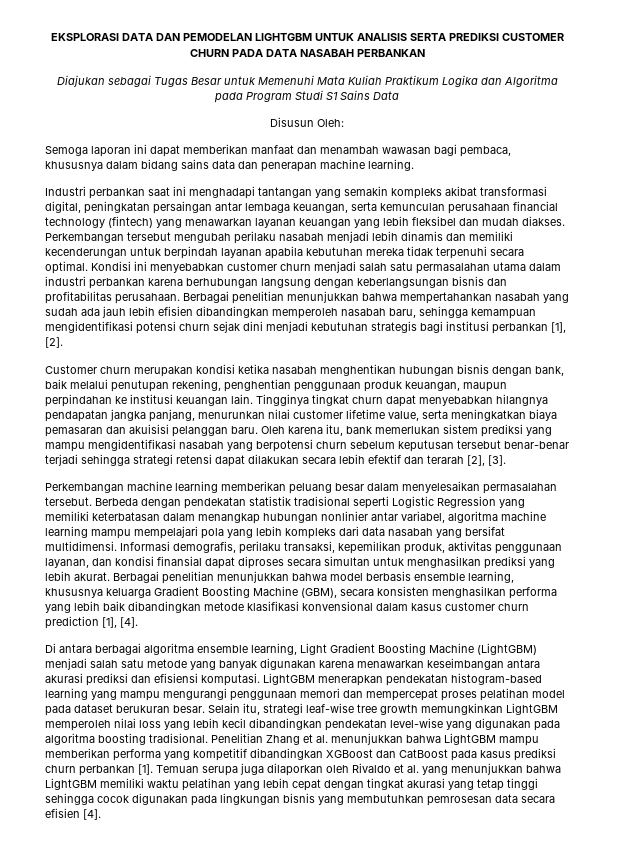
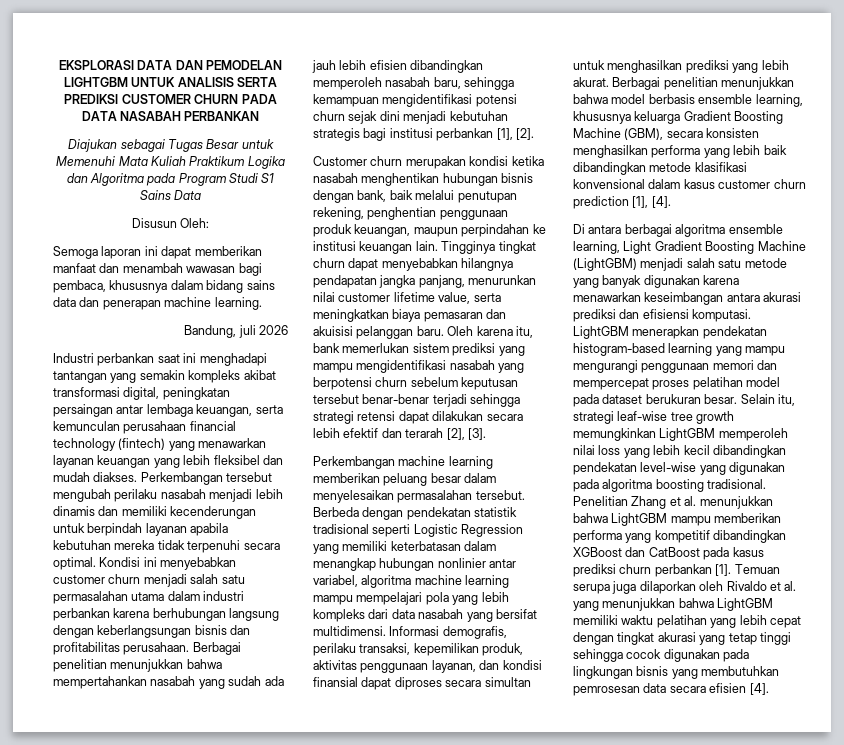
(414, 165) none -> [184,325,288,338] // Bandung, juli 2026

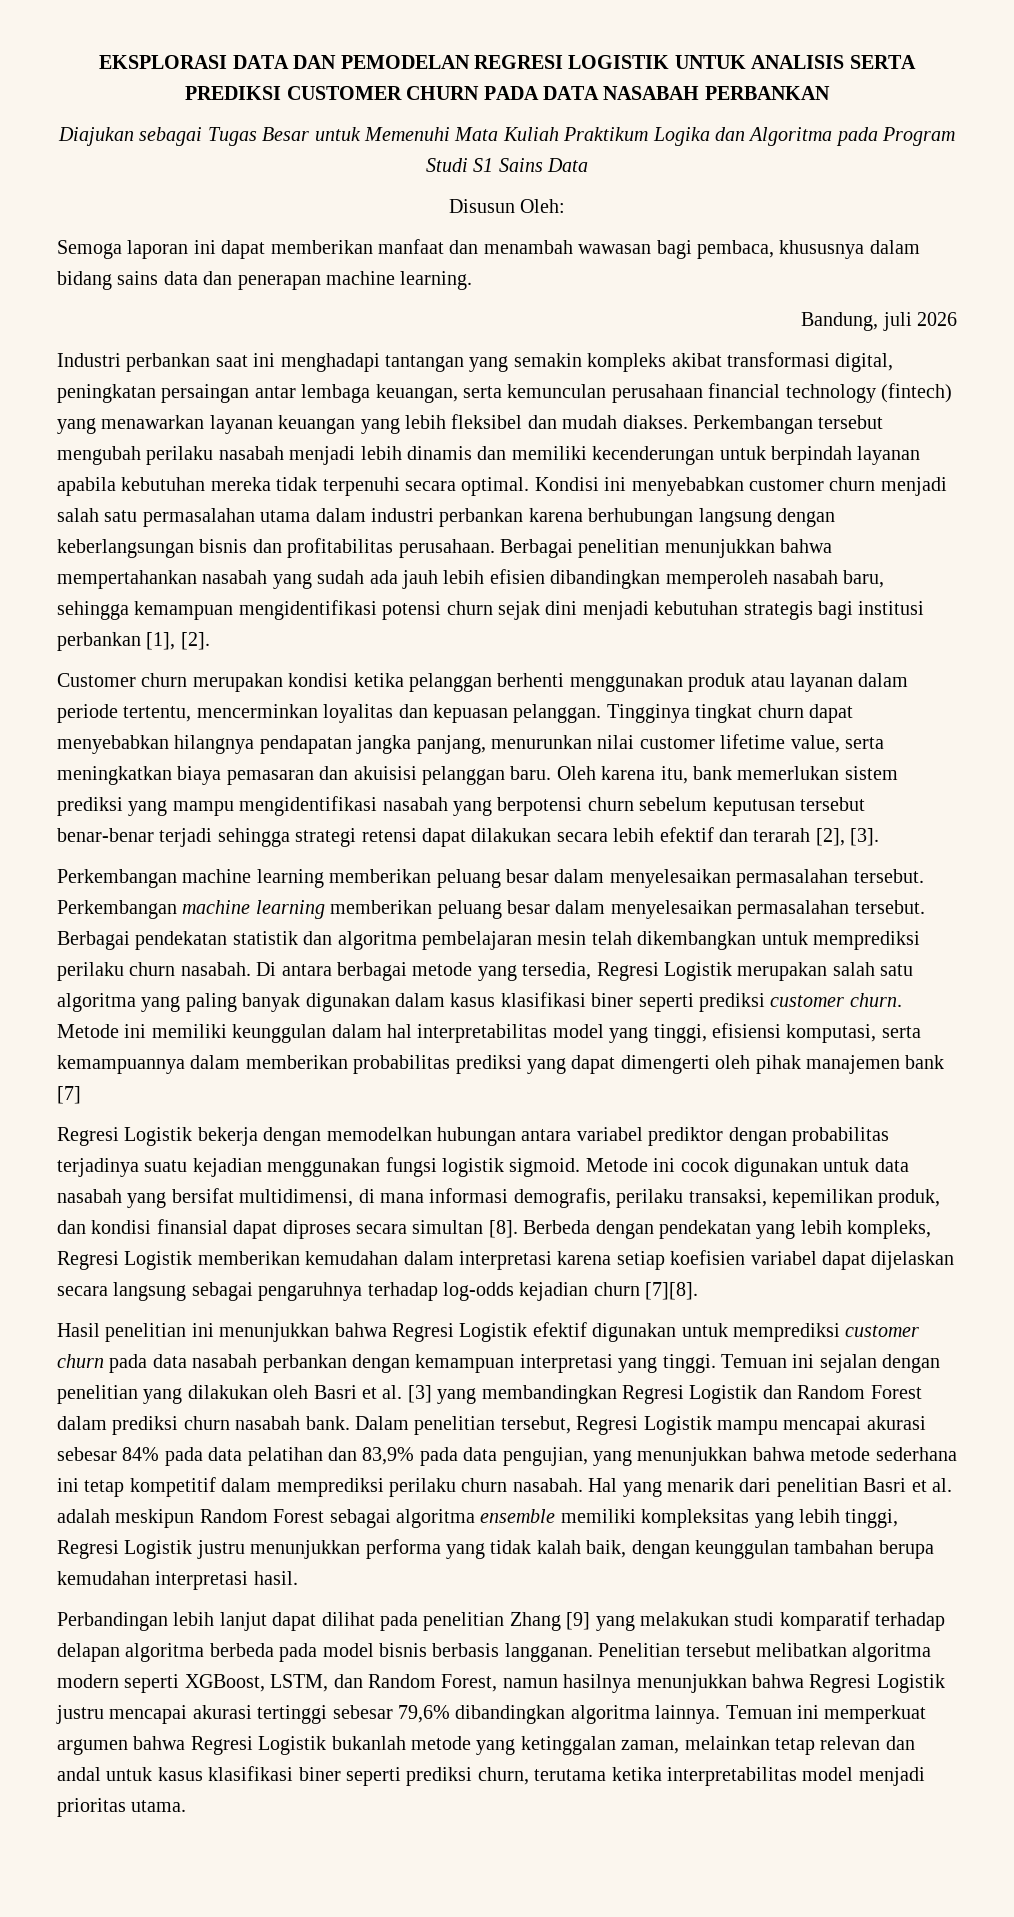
[63,77,128,87] LIGHTGBM -> [473,55,670,69] REGRESI LOGISTIK
[313,173,534,186] [313,190,517,203] [313,207,508,220] [313,224,546,237] [313,241,438,254] nasabah menghentikan hubungan bisnis dengan bank, baik melalui penutupan rekening, penghentian penggunaan produk keuangan, maupun perpindahan ke institusi keuangan lain. -> [409,673,909,692] [57,704,602,723] pelanggan berhenti menggunakan produk atau layanan dalam periode tertentu, mencerminkan loyalitas dan kepuasan pelanggan.
[313,507,518,520] [313,524,524,537] [313,541,497,554] [313,558,517,571] [313,575,510,588] [313,592,509,605] [313,609,537,622] [313,626,440,636] Berbeda dengan pendekatan statistik tradisional seperti Logistic Regression yang memiliki keterbatasan dalam menangkap hubungan nonlinier antar variabel, algoritma machine learning mampu mempelajari pola yang lebih kompleks dari data nasabah yang bersifat multidimensi. Informasi -> [57,900,925,919] [57,931,920,950] [57,962,914,981] [57,992,902,1012] [57,1023,921,1043] [57,1055,945,1074] [57,1086,81,1104] [57,1127,889,1146] [57,1157,909,1177] [57,1188,509,1208] Perkembangan machine learning memberikan peluang besar dalam menyelesaikan permasalahan tersebut. Berbagai pendekatan statistik dan algoritma pembelajaran mesin telah dikembangkan untuk memprediksi perilaku churn nasabah. Di antara berbagai metode yang tersedia, Regresi Logistik merupakan salah satu algoritma yang paling banyak digunakan dalam kasus klasifikasi biner seperti prediksi customer churn. Metode ini memiliki keunggulan dalam hal interpretabilitas model yang tinggi, efisiensi komputasi, serta kemampuannya dalam memberikan probabilitas prediksi yang dapat dimengerti oleh pihak manajemen bank [7] // Regresi Logistik bekerja dengan memodelkan hubungan antara variabel prediktor dengan probabilitas terjadinya suatu kejadian menggunakan fungsi logistik sigmoid. Metode ini cocok digunakan untuk data nasabah yang bersifat multidimensi, di mana informasi
[313,660,476,673] aktivitas penggunaan layanan, -> (941, 1198) none
[573,60,789,73] [573,77,795,90] [573,94,803,107] [573,111,784,124] [573,128,760,140] [573,145,787,158] [573,162,747,175] [573,179,806,189] [573,196,671,209] [573,224,783,237] [573,241,806,254] [573,258,787,271] [573,275,740,288] [573,292,802,305] [573,309,752,322] [573,326,767,339] [573,343,786,356] [573,360,778,373] [573,377,781,390] [573,394,795,407] [573,411,735,424] [573,428,788,441] [573,445,786,458] [573,462,786,475] [573,479,767,492] [573,496,773,509] [573,513,782,526] [573,530,787,543] [573,547,764,560] [573,564,780,577] [573,581,797,594] [573,598,774,611] [573,615,801,628] [573,632,791,645] [573,649,750,662] [573,666,780,679] [573,683,769,696] untuk menghasilkan prediksi yang lebih akurat. Berbagai penelitian menunjukkan bahwa model berbasis ensemble learning, khususnya keluarga Gradient Boosting Machine (GBM), secara konsisten menghasilkan performa yang lebih baik dibandingkan metode klasifikasi konvensional dalam kasus customer churn prediction [1], [4]. // Di antara berbagai algoritma ensemble learning, Light Gradient Boosting Machine (LightGBM) menjadi salah satu metode yang banyak digunakan karena menawarkan keseimbangan antara akurasi prediksi dan efisiensi komputasi. LightGBM menerapkan pendekatan histogram-based learning yang mampu mengurangi penggunaan memori dan mempercepat proses pelatihan model pada dataset berukuran besar. Selain itu, strategi leaf-wise tree growth memungkinkan LightGBM memperoleh nilai loss yang lebih kecil dibandingkan pendekatan level-wise yang digunakan pada algoritma boosting tradisional. Penelitian Zhang et al. menunjukkan bahwa LightGBM mampu memberikan performa yang kompetitif dibandingkan XGBoost dan CatBoost pada kasus prediksi churn perbankan [1]. Temuan serupa juga dilaporkan oleh Rivaldo et al. yang menunjukkan bahwa LightGBM memiliki waktu pelatihan yang lebih cepat dengan tingkat akurasi yang tetap tinggi sehingga cocok digunakan pada lingkungan bisnis yang membutuhkan pemrosesan data secara efisien [4]. -> [488,1220,932,1239] [57,1250,955,1270] [57,1282,699,1301] [57,1322,920,1342] [57,1354,941,1373] [57,1385,922,1404] [57,1416,926,1435] [57,1447,957,1466] [57,1477,952,1497] [57,1509,899,1528] [57,1539,934,1559] [57,1571,298,1590] [57,1611,946,1631] [57,1643,932,1662] [57,1674,945,1693] [56,1705,927,1724] [57,1736,915,1755] [57,1766,925,1786] [57,1798,187,1817] [8]. Berbeda dengan pendekatan yang lebih kompleks, Regresi Logistik memberikan kemudahan dalam interpretasi karena setiap koefisien variabel dapat dijelaskan secara langsung sebagai pengaruhnya terhadap log-odds kejadian churn [7][8]. // Hasil penelitian ini menunjukkan bahwa Regresi Logistik efektif digunakan untuk memprediksi customer churn pada data nasabah perbankan dengan kemampuan interpretasi yang tinggi. Temuan ini sejalan dengan penelitian yang dilakukan oleh Basri et al. [3] yang membandingkan Regresi Logistik dan Random Forest dalam prediksi churn nasabah bank. Dalam penelitian tersebut, Regresi Logistik mampu mencapai akurasi sebesar 84% pada data pelatihan dan 83,9% pada data pengujian, yang menunjukkan bahwa metode sederhana ini tetap kompetitif dalam memprediksi perilaku churn nasabah. Hal yang menarik dari penelitian Basri et al. adalah meskipun Random Forest sebagai algoritma ensemble memiliki kompleksitas yang lebih tinggi, Regresi Logistik justru menunjukkan performa yang tidak kalah baik, dengan keunggulan tambahan berupa kemudahan interpretasi hasil. // Perbandingan lebih lanjut dapat dilihat pada penelitian Zhang [9] yang melakukan studi komparatif terhadap delapan algoritma berbeda pada model bisnis berbasis langganan. Penelitian tersebut melibatkan algoritma modern seperti XGBoost, LSTM, dan Random Forest, namun hasilnya menunjukkan bahwa Regresi Logistik justru mencapai akurasi tertinggi sebesar 79,6% dibandingkan algoritma lainnya. Temuan ini memperkuat argumen bahwa Regresi Logistik bukanlah metode yang ketinggalan zaman, melainkan tetap relevan dan andal untuk kasus klasifikasi biner seperti prediksi churn, terutama ketika interpretabilitas model menjadi prioritas utama.

